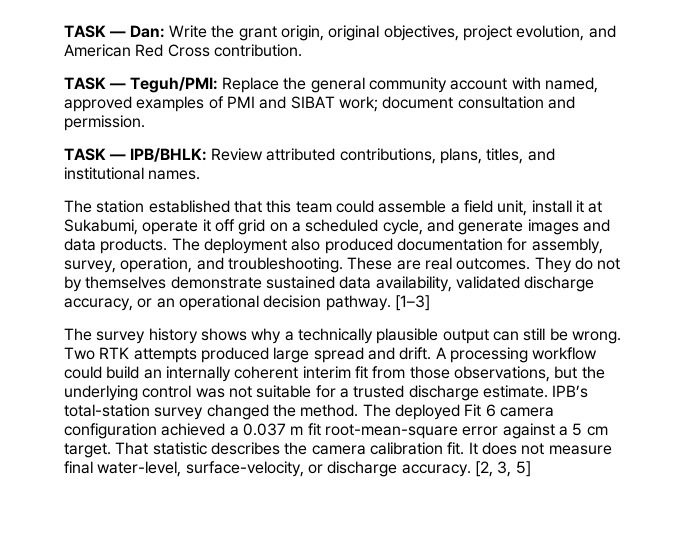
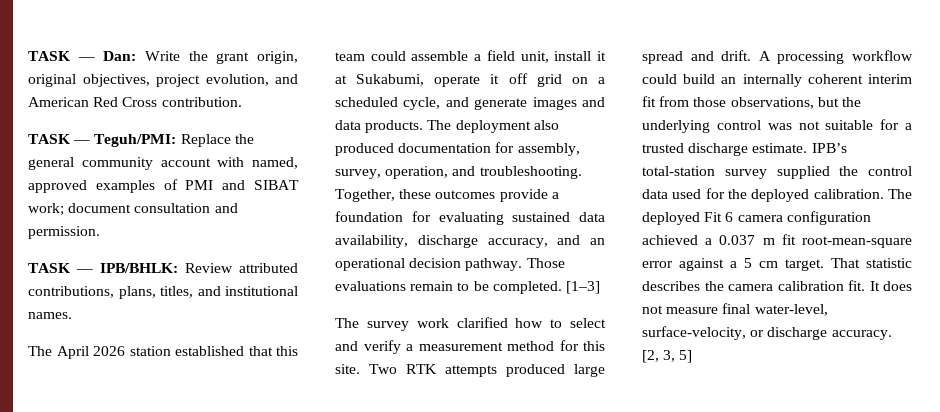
(92, 206) none -> [56,346,125,359] April 2026
[347,257,621,273] [64,276,262,292] These are real outcomes. They do not by themselves demonstrate -> [335,189,559,202] [335,211,504,225] Together, these outcomes provide a foundation for evaluating
[455,276,520,289] validated -> (408, 241) none
[137,298,153,308] or -> [557,235,581,245] and
[394,295,430,311] [64,328,621,344] [1–3] // The survey history shows why a technically plausible output can still be wrong. -> [526,258,565,268] [335,281,600,294] [335,317,606,331] [335,340,605,354] [335,364,360,374] Those evaluations remain to be completed. [1–3] // The survey work clarified how to select and verify a measurement method for this site.
[206,404,359,420] changed the method. -> [776,166,912,179] [642,188,884,202] supplied the control data used for the deployed calibration.

